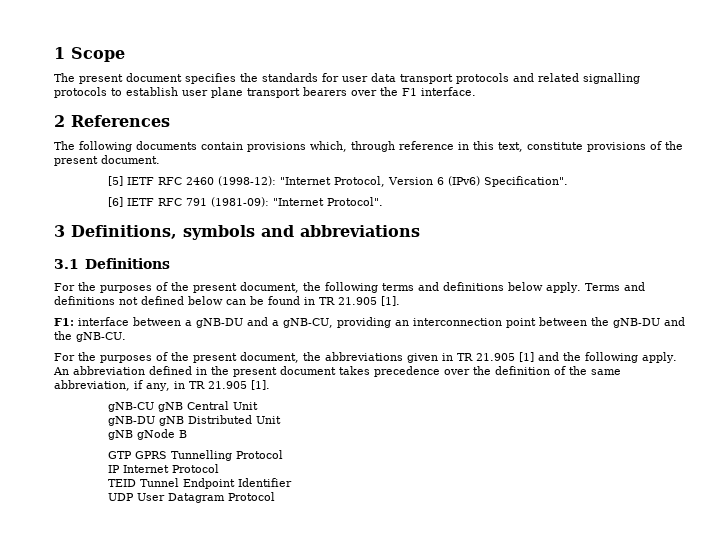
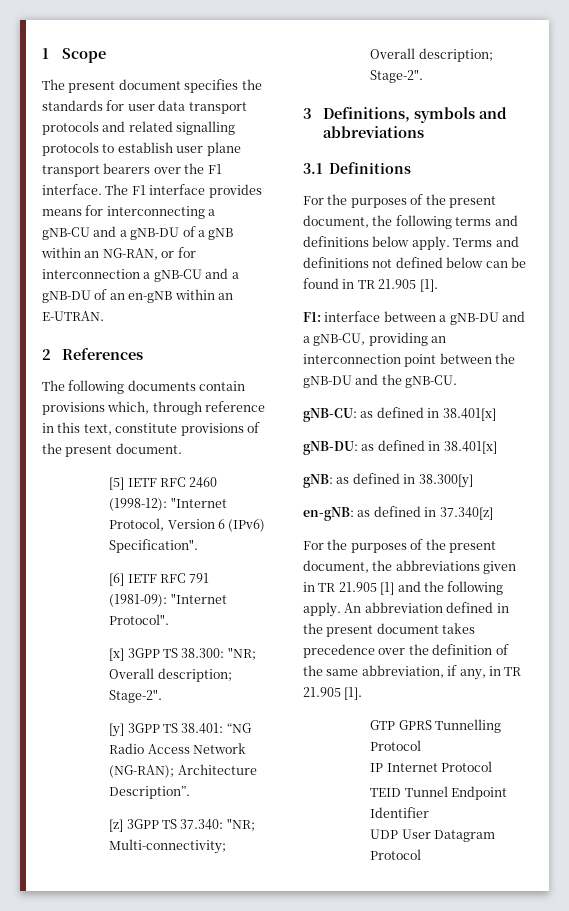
(476, 91) none -> [105,184,262,198] [42,205,216,219] [42,226,234,240] [41,247,196,260] [42,268,239,282] [42,289,233,303] [42,311,104,321] The F1 interface provides means for interconnecting a gNB-CU and a gNB-DU of a gNB within an NG-RAN, or for interconnection a gNB-CU and a gNB-DU of an en-gNB within an E-UTRAN.
(383, 201) none -> [109,647,256,661] [109,668,232,682] [109,689,163,703] [109,723,252,737] [109,743,246,754] [109,764,257,778] [109,786,191,799] [109,818,255,832] [109,839,227,854] [370,48,493,62] [370,69,424,83] // [x] 3GPP TS 38.300: "NR; Overall description; Stage-2". // [y] 3GPP TS 38.401: “NG Radio Access Network (NG-RAN); Architecture Description”. // [z] 3GPP TS 37.340: "NR; Multi-connectivity; Overall description; Stage-2".
(126, 337) none -> [303,407,496,422] [303,440,497,455] [303,473,473,488] [303,506,493,521] // gNB-CU: as defined in 38.401[x] // gNB-DU: as defined in 38.401[x] // gNB: as defined in 38.300[y] // en-gNB: as defined in 37.340[z]
[107,401,258,412] [107,415,281,426] [107,429,187,440] // gNB-CU gNB Central Unit // gNB-DU gNB Distributed Unit // gNB gNode B -> (363, 693) none

